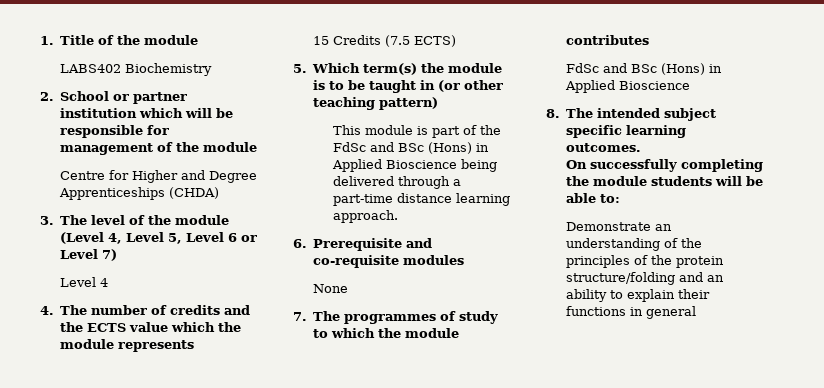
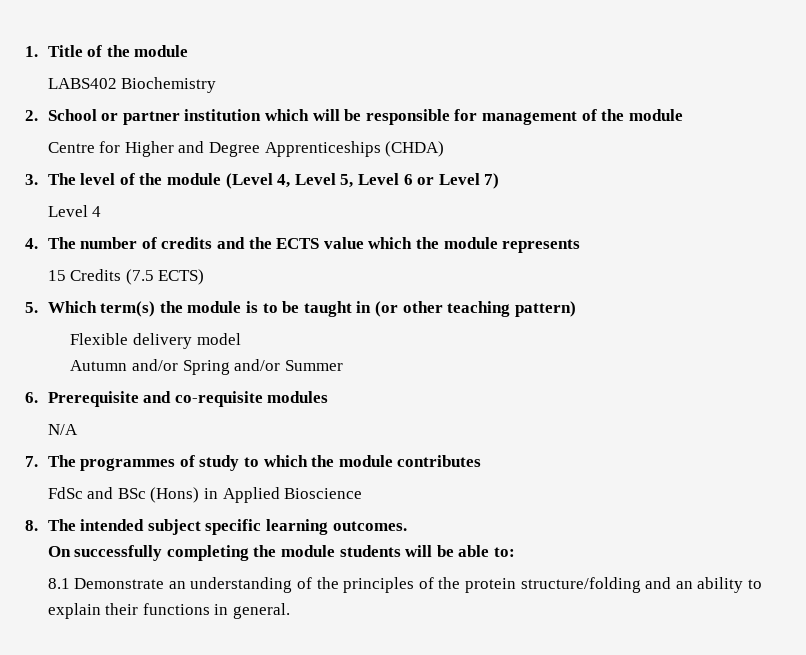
[332,125,501,138] [332,142,489,154] [331,159,497,172] [332,176,461,189] [332,193,510,206] [332,210,398,223] This module is part of the FdSc and BSc (Hons) in Applied Bioscience being delivered through a part-time distance learning approach. -> [70,333,241,349] [70,359,343,375] Flexible delivery model // Autumn and/or Spring and/or Summer
[312,284,348,293] // None -> [47,424,78,435] // N/A
(620, 198) none -> [47,578,70,589] 8.1
[645,306,696,319] general -> [233,603,291,619] general.

